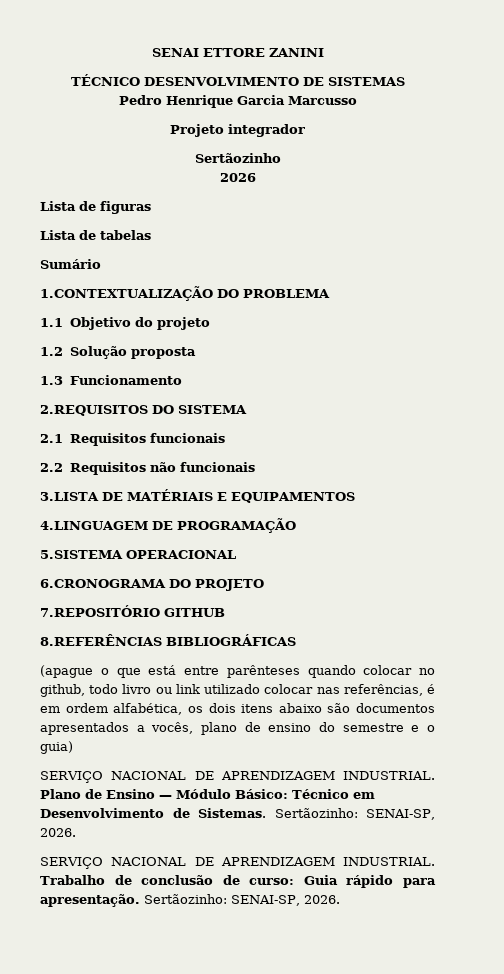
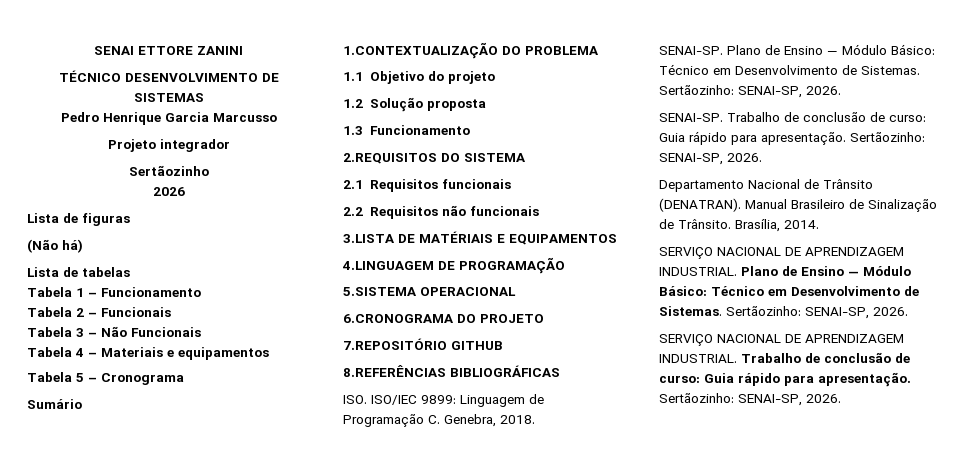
(151, 207) none -> [27,239,83,253] // (Não há)
(151, 235) none -> [27,287,201,297] [27,307,171,317] [27,326,201,337] [27,347,269,360] [27,372,184,385] // Tabela 1 – Funcionamento // Tabela 2 – Funcionais // Tabela 3 – Não Funcionais // Tabela 4 – Materiais e equipamentos // Tabela 5 – Cronograma
[40,665,435,678] [40,684,436,697] [40,703,435,715] [40,722,436,735] [40,741,73,754] (apague o que está entre parênteses quando colocar no github, todo livro ou link utilizado colocar nas referências, é em ordem alfabética, os dois itens abaixo são documentos apresentados a vocês, plano de ensino do semestre e o guia) -> [343,394,544,407] [343,414,535,427] [659,44,935,55] [659,64,920,75] [659,85,841,98] [659,112,926,122] [659,131,925,145] [659,153,762,165] [659,179,873,192] [659,198,937,212] [659,219,819,232] ISO. ISO/IEC 9899: Linguagem de Programação C. Genebra, 2018. // SENAI-SP. Plano de Ensino — Módulo Básico: Técnico em Desenvolvimento de Sistemas. Sertãozinho: SENAI-SP, 2026. // SENAI-SP. Trabalho de conclusão de curso: Guia rápido para apresentação. Sertãozinho: SENAI-SP, 2026. // Departamento Nacional de Trânsito (DENATRAN). Manual Brasileiro de Sinalização de Trânsito. Brasília, 2014.

